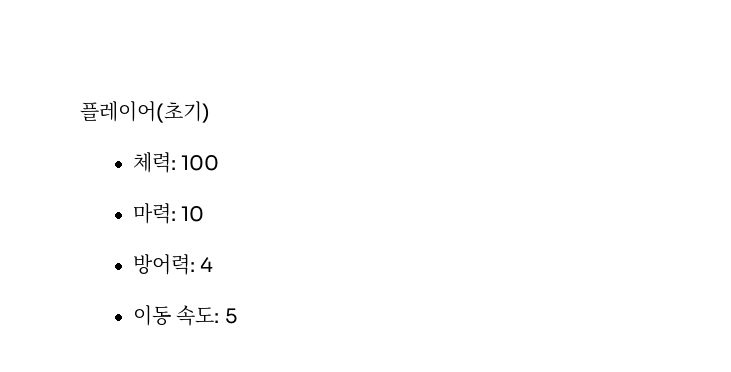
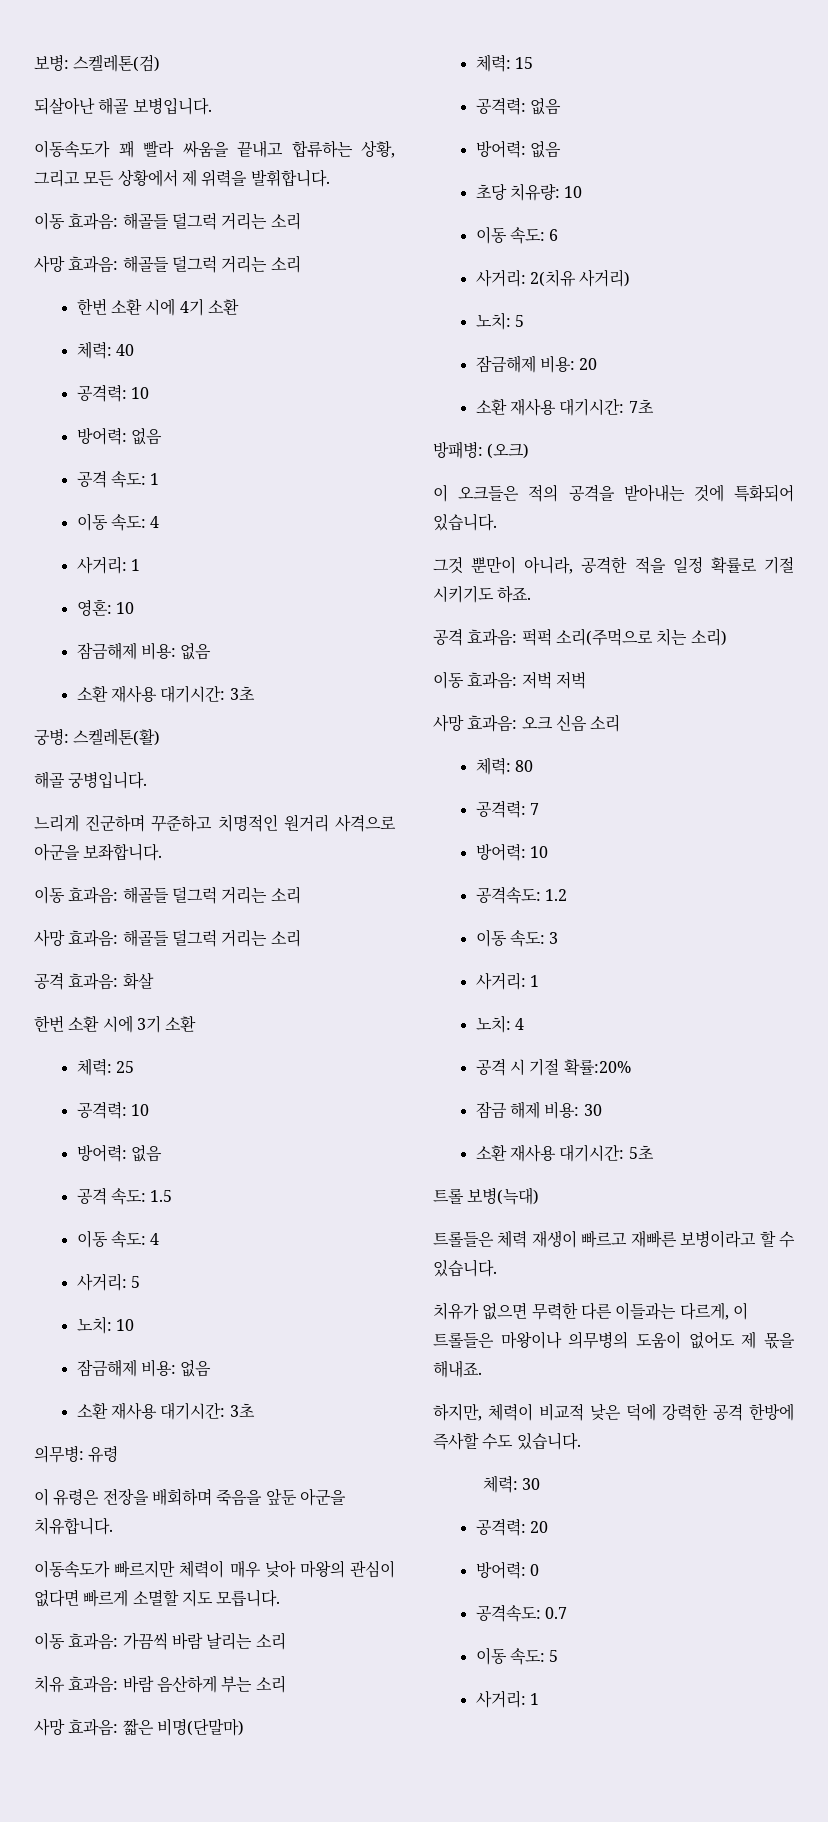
[80,101,210,123] [133,152,220,173] [133,203,205,224] [133,254,214,275] 플레이어(초기) // 체력: 100 // 마력: 10 // 방어력: 4 -> [34,54,161,72] [34,97,212,115] [34,140,395,158] [34,169,330,187] [34,212,301,230] [34,255,301,273] [76,298,239,316] [76,341,134,359] [76,384,149,402] [76,427,162,445] [76,470,160,488] [76,513,160,531] [76,556,140,574] [76,599,134,616] [76,642,212,660] [76,685,255,703] [34,728,161,746] [34,771,148,789] [34,814,397,832] [34,843,163,861] [34,886,301,904] [34,929,301,947] [34,972,154,990] [34,1015,197,1033] [76,1058,134,1076] [76,1101,149,1119] [76,1144,162,1162] [76,1187,173,1205] [76,1230,160,1248] [76,1273,140,1291] [76,1316,134,1334] [76,1359,212,1377] [76,1402,255,1420] [34,1445,119,1463] [34,1488,346,1506] [34,1517,113,1535] [34,1560,395,1578] [34,1589,281,1607] [34,1632,286,1650] [34,1675,286,1693] [34,1718,244,1736] [475,54,533,72] [475,97,561,115] [475,140,561,158] [475,183,583,201] [475,226,559,244] [475,269,631,287] [475,312,524,330] [475,355,598,373] [475,398,654,416] [433,441,530,459] [433,484,794,502] [433,513,497,531] [433,556,794,574] [433,585,532,603] [433,628,727,646] [433,671,586,689] [433,714,621,732] [475,757,533,775] [475,800,539,818] [475,843,548,861] [475,886,567,904] [475,929,559,947] [475,972,539,990] [475,1015,524,1033] [475,1058,631,1076] [475,1101,602,1119] [475,1144,654,1162] [433,1187,540,1205] [433,1230,795,1248] [433,1259,497,1277] [433,1302,748,1320] [433,1331,796,1349] [433,1360,482,1378] [433,1403,794,1421] [433,1432,581,1450] [483,1475,541,1493] [475,1518,548,1536] [475,1561,539,1579] [475,1604,567,1622] 보병: 스켈레톤(검) // 되살아난 해골 보병입니다. // 이동속도가 꽤 빨라 싸움을 끝내고 합류하는 상황, 그리고 모든 상황에서 제 위력을 발휘합니다. // 이동 효과음: 해골들 덜그럭 거리는 소리 // 사망 효과음: 해골들 덜그럭 거리는 소리 // 한번 소환 시에 4기 소환 // 체력: 40 // 공격력: 10 // 방어력: 없음 // 공격 속도: 1 // 이동 속도: 4 // 사거리: 1 // 영혼: 10 // 잠금해제 비용: 없음 // 소환 재사용 대기시간: 3초 // 궁병: 스켈레톤(활) // 해골 궁병입니다. // 느리게 진군하며 꾸준하고 치명적인 원거리 사격으로 아군을 보좌합니다. // 이동 효과음: 해골들 덜그럭 거리는 소리 // 사망 효과음: 해골들 덜그럭 거리는 소리 // 공격 효과음: 화살 // 한번 소환 시에 3기 소환 // 체력: 25 // 공격력: 10 // 방어력: 없음 // 공격 속도: 1.5 // 이동 속도: 4 // 사거리: 5 // 노치: 10 // 잠금해제 비용: 없음 // 소환 재사용 대기시간: 3초 // 의무병: 유령 // 이 유령은 전장을 배회하며 죽음을 앞둔 아군을 치유합니다. // 이동속도가 빠르지만 체력이 매우 낮아 마왕의 관심이 없다면 빠르게 소멸할 지도 모릅니다. // 이동 효과음: 가끔씩 바람 날리는 소리 // 치유 효과음: 바람 음산하게 부는 소리 // 사망 효과음: 짧은 비명(단말마) // 체력: 15 // 공격력: 없음 // 방어력: 없음 // 초당 치유량: 10 // 이동 속도: 6 // 사거리: 2(치유 사거리) // 노치: 5 // 잠금해제 비용: 20 // 소환 재사용 대기시간: 7초 // 방패병: (오크) // 이 오크들은 적의 공격을 받아내는 것에 특화되어 있습니다. // 그것 뿐만이 아니라, 공격한 적을 일정 확률로 기절 시키기도 하죠. // 공격 효과음: 퍽퍽 소리(주먹으로 치는 소리) // 이동 효과음: 저벅 저벅 // 사망 효과음: 오크 신음 소리 // 체력: 80 // 공격력: 7 // 방어력: 10 // 공격속도: 1.2 // 이동 속도: 3 // 사거리: 1 // 노치: 4 // 공격 시 기절 확률:20% // 잠금 해제 비용: 30 // 소환 재사용 대기시간: 5초 // 트롤 보병(늑대) // 트롤들은 체력 재생이 빠르고 재빠른 보병이라고 할 수 있습니다. // 치유가 없으면 무력한 다른 이들과는 다르게, 이 트롤들은 마왕이나 의무병의 도움이 없어도 제 몫을 해내죠. // 하지만, 체력이 비교적 낮은 덕에 강력한 공격 한방에 즉사할 수도 있습니다. // 체력: 30 // 공격력: 20 // 방어력: 0 // 공격속도: 0.7
(237, 316) none -> [475,1690,539,1708] // 사거리: 1

